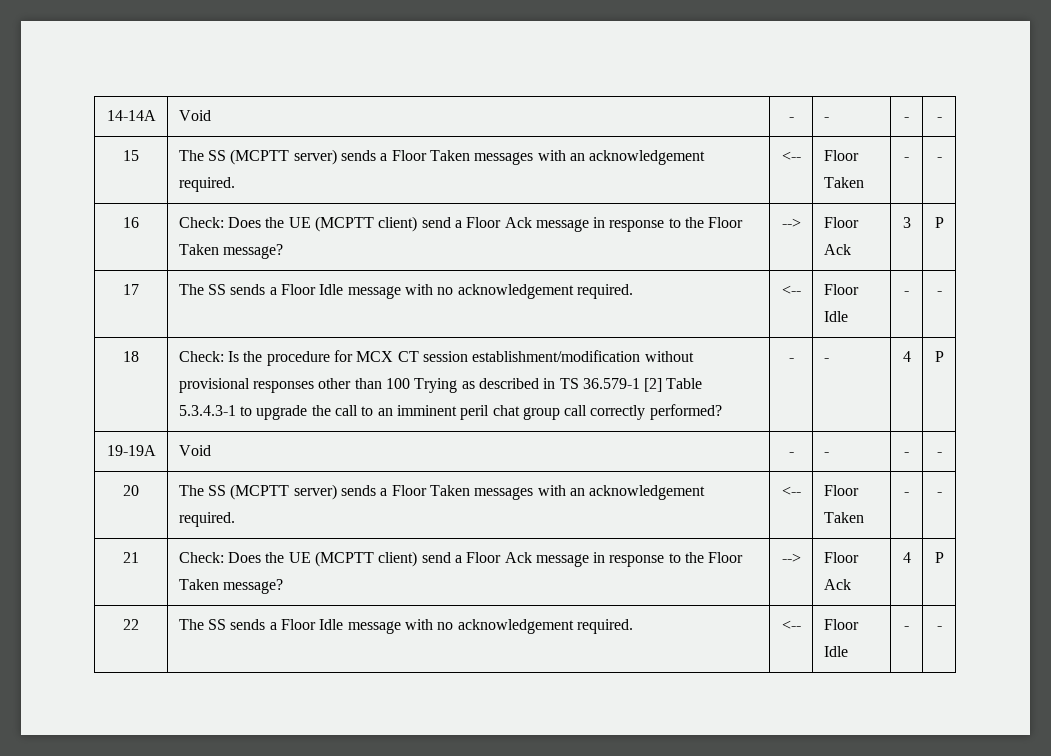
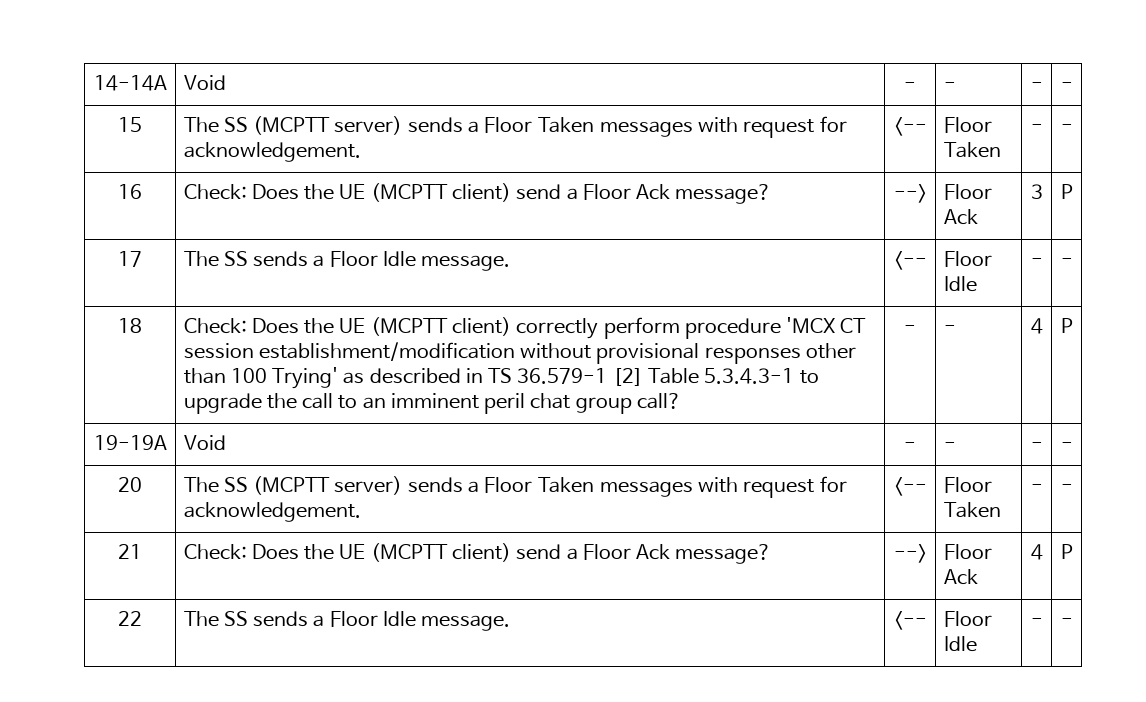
[569,150,706,165] [178,177,235,192] an acknowledgement required. -> [743,116,847,138] [183,142,361,162] request for acknowledgement.
[535,217,744,232] [178,244,219,255] message in response to the Floor Taken -> (671, 192) none
[347,284,633,299] message with no acknowledgement required. -> [421,255,511,271] message.
[227,350,394,366] Is the procedure for MCX -> [251,317,836,339] Does the UE (MCPTT client) correctly perform procedure 'MCX
[414,378,458,393] Trying -> [272,367,339,389] Trying'
[564,404,722,420] call correctly performed? -> [637,393,682,409] call?
[569,485,706,500] [178,512,235,527] an acknowledgement required. -> [743,476,847,498] [183,502,361,522] request for acknowledgement.
[535,552,744,567] [178,579,219,590] message in response to the Floor Taken -> (671, 552) none
[347,619,633,634] message with no acknowledgement required. -> [421,615,511,631] message.

